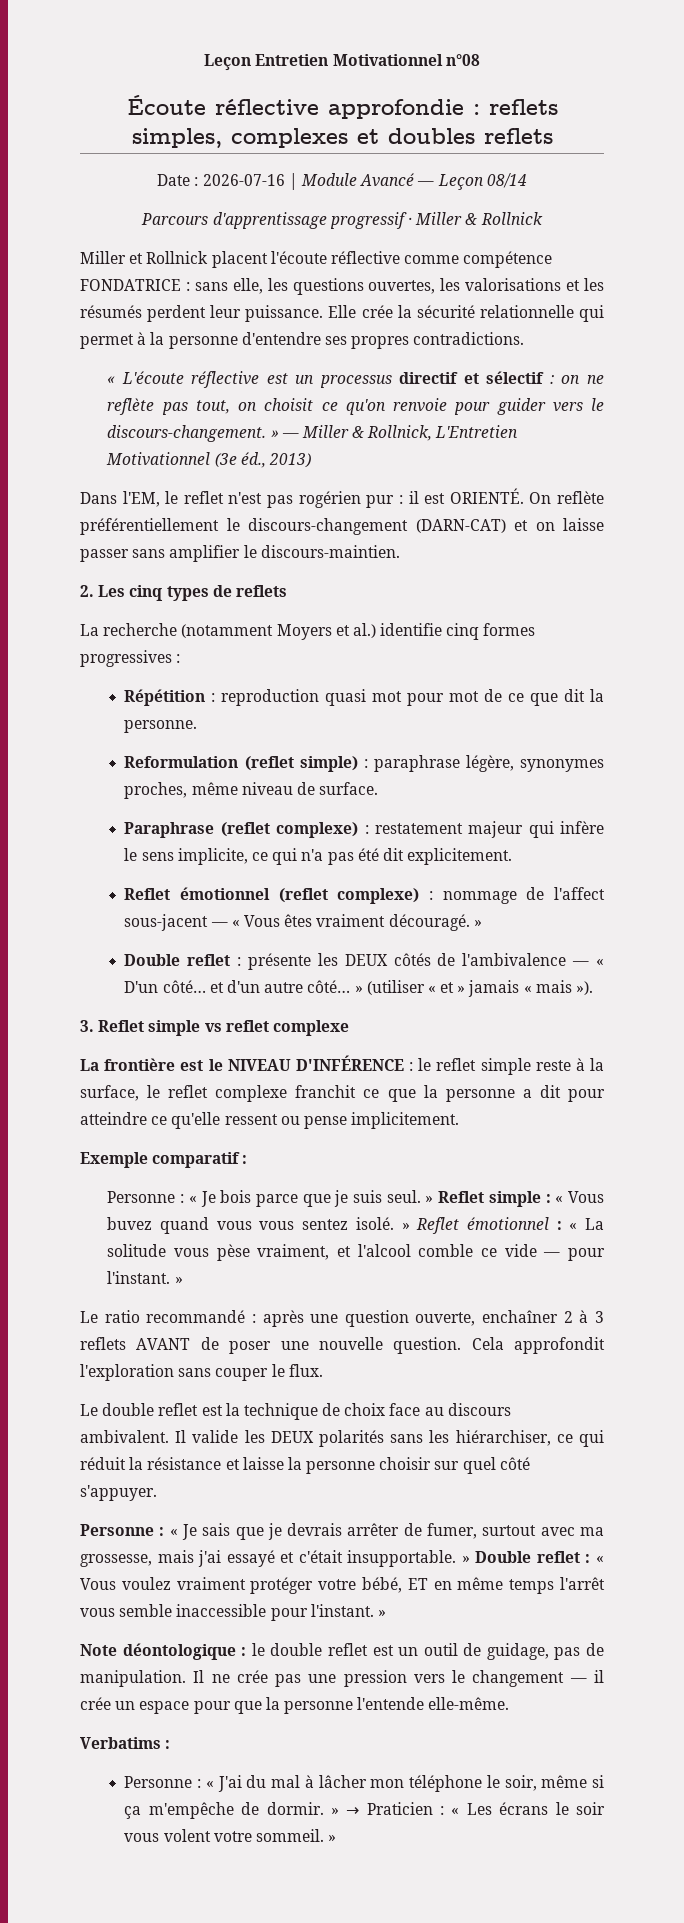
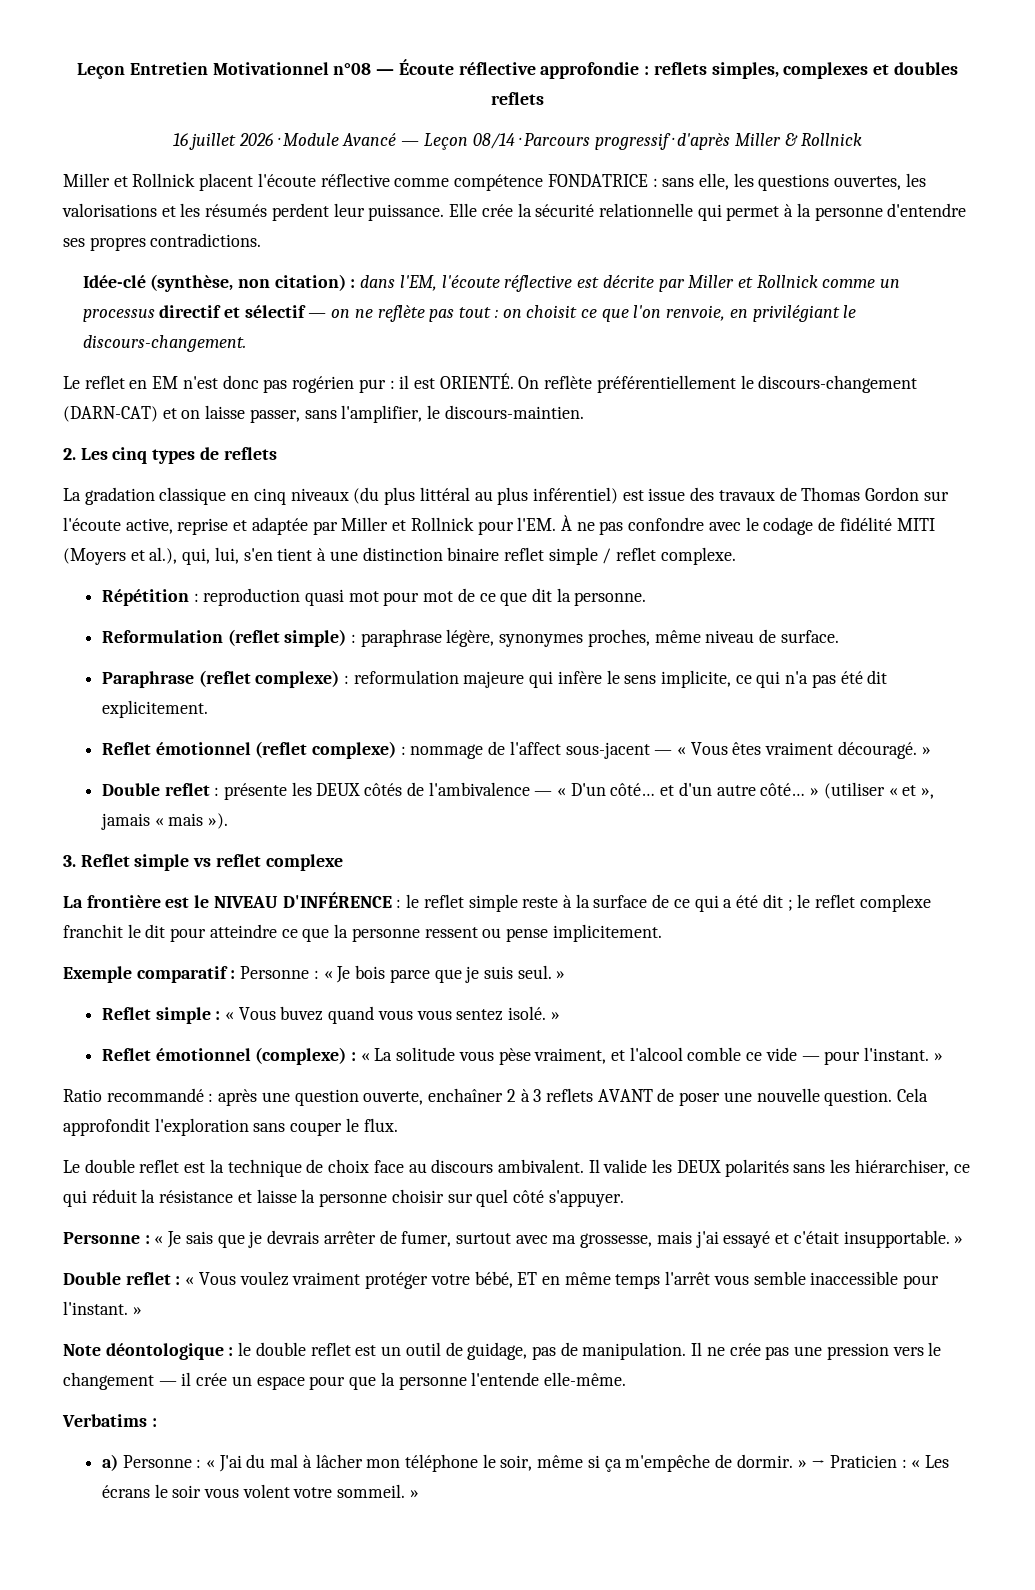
(480, 60) // -> [376,69,395,75] —
[157,173,298,190] Date : 2026-07-16 | -> [172,133,281,150] 16 juillet 2026 ·
[141,212,327,229] // Parcours d'apprentissage -> [519,133,590,146] · Parcours
(412, 221) none -> [677,133,731,150] d'après
[107,371,288,388] « L'écoute réflective est -> [82,274,876,292] Idée-clé (synthèse, non citation) : dans l'EM, l'écoute réflective est décrite par Miller et Rollnick comme
[549,375,554,384] : -> [308,313,327,318] —
[195,400,230,414] tout, -> [459,307,498,318] tout :
[345,398,604,415] [107,425,519,442] [106,452,311,468] [80,491,263,507] qu'on renvoie pour guider vers le discours-changement. » — Miller & Rollnick, L'Entretien Motivationnel (3e éd., 2013) // Dans l'EM, le reflet n'est -> [601,305,857,322] [82,335,246,352] [63,375,259,389] que l'on renvoie, en privilégiant le discours-changement. // Le reflet en EM n'est donc
[80,545,241,562] passer sans amplifier -> [249,405,423,423] passer, sans l'amplifier,
[103,623,536,640] [80,650,181,667] recherche (notamment Moyers et al.) identifie cinq formes progressives : -> [84,487,949,505] [63,515,935,535] [63,547,736,565] gradation classique en cinq niveaux (du plus littéral au plus inférentiel) est issue des travaux de Thomas Gordon sur l'écoute active, reprise et adaptée par Miller et Rollnick pour l'EM. À ne pas confondre avec le codage de fidélité MITI (Moyers et al.), qui, lui, s'en tient à une distinction binaire reflet simple / reflet complexe.
[374,821,524,838] restatement majeur -> [353,670,525,688] reformulation majeure
[457,986,466,993] » -> [921,788,935,799] »,
[80,1085,605,1102] [80,1112,221,1129] surface, le reflet complexe franchit ce que la personne a dit pour atteindre ce qu'elle -> [593,894,931,912] [63,924,420,942] surface de ce qui a été dit ; le reflet complexe franchit le dit pour atteindre ce que la personne
(248, 1159) // -> (236, 974) none
(434, 1199) none -> (566, 975) //
[416,1217,549,1234] Reflet émotionnel -> [101,1047,347,1065] // Reflet émotionnel (complexe)
[80,1310,140,1323] Le ratio -> [63,1089,102,1102] Ratio
(470, 1559) none -> (964, 1240) //
(171, 1744) none -> [101,1454,118,1471] a)

